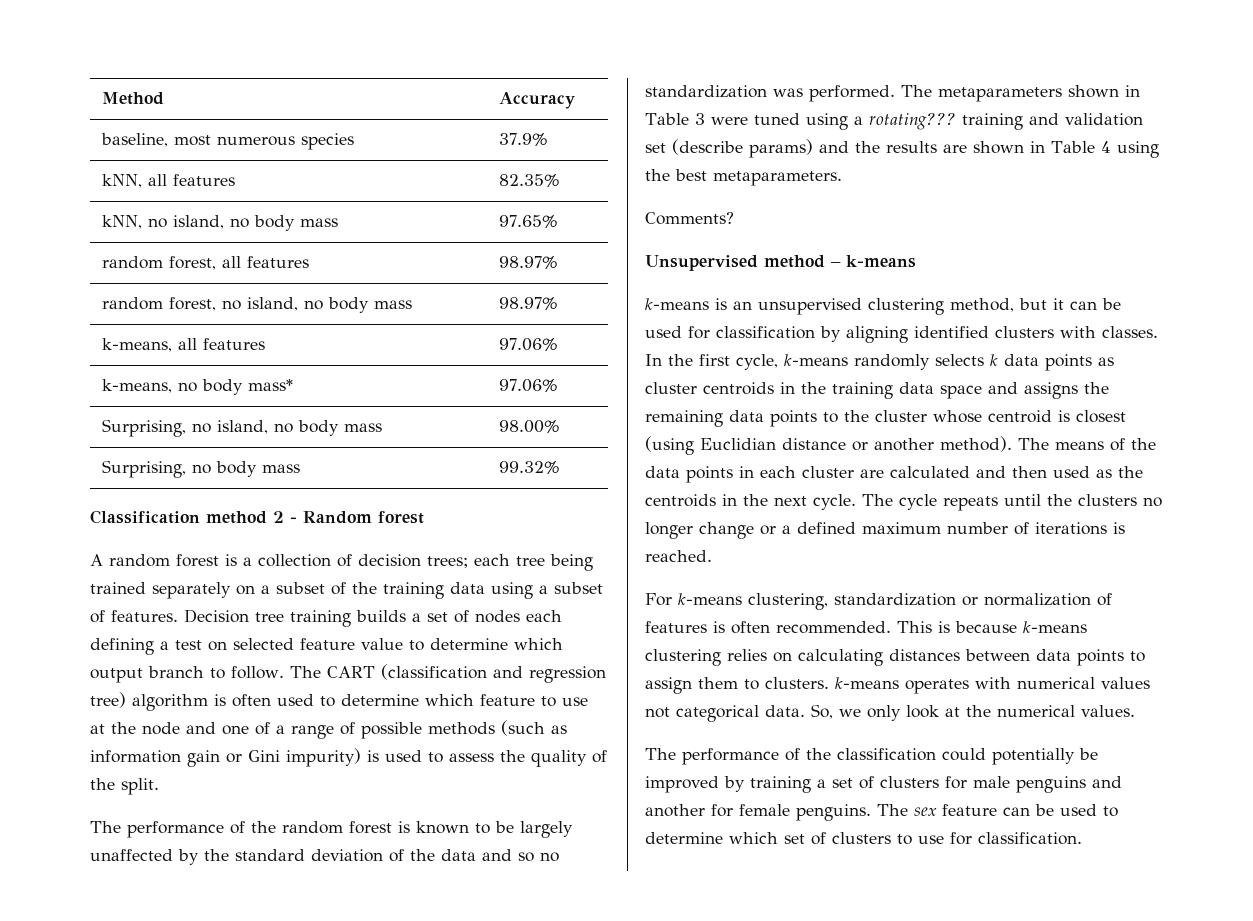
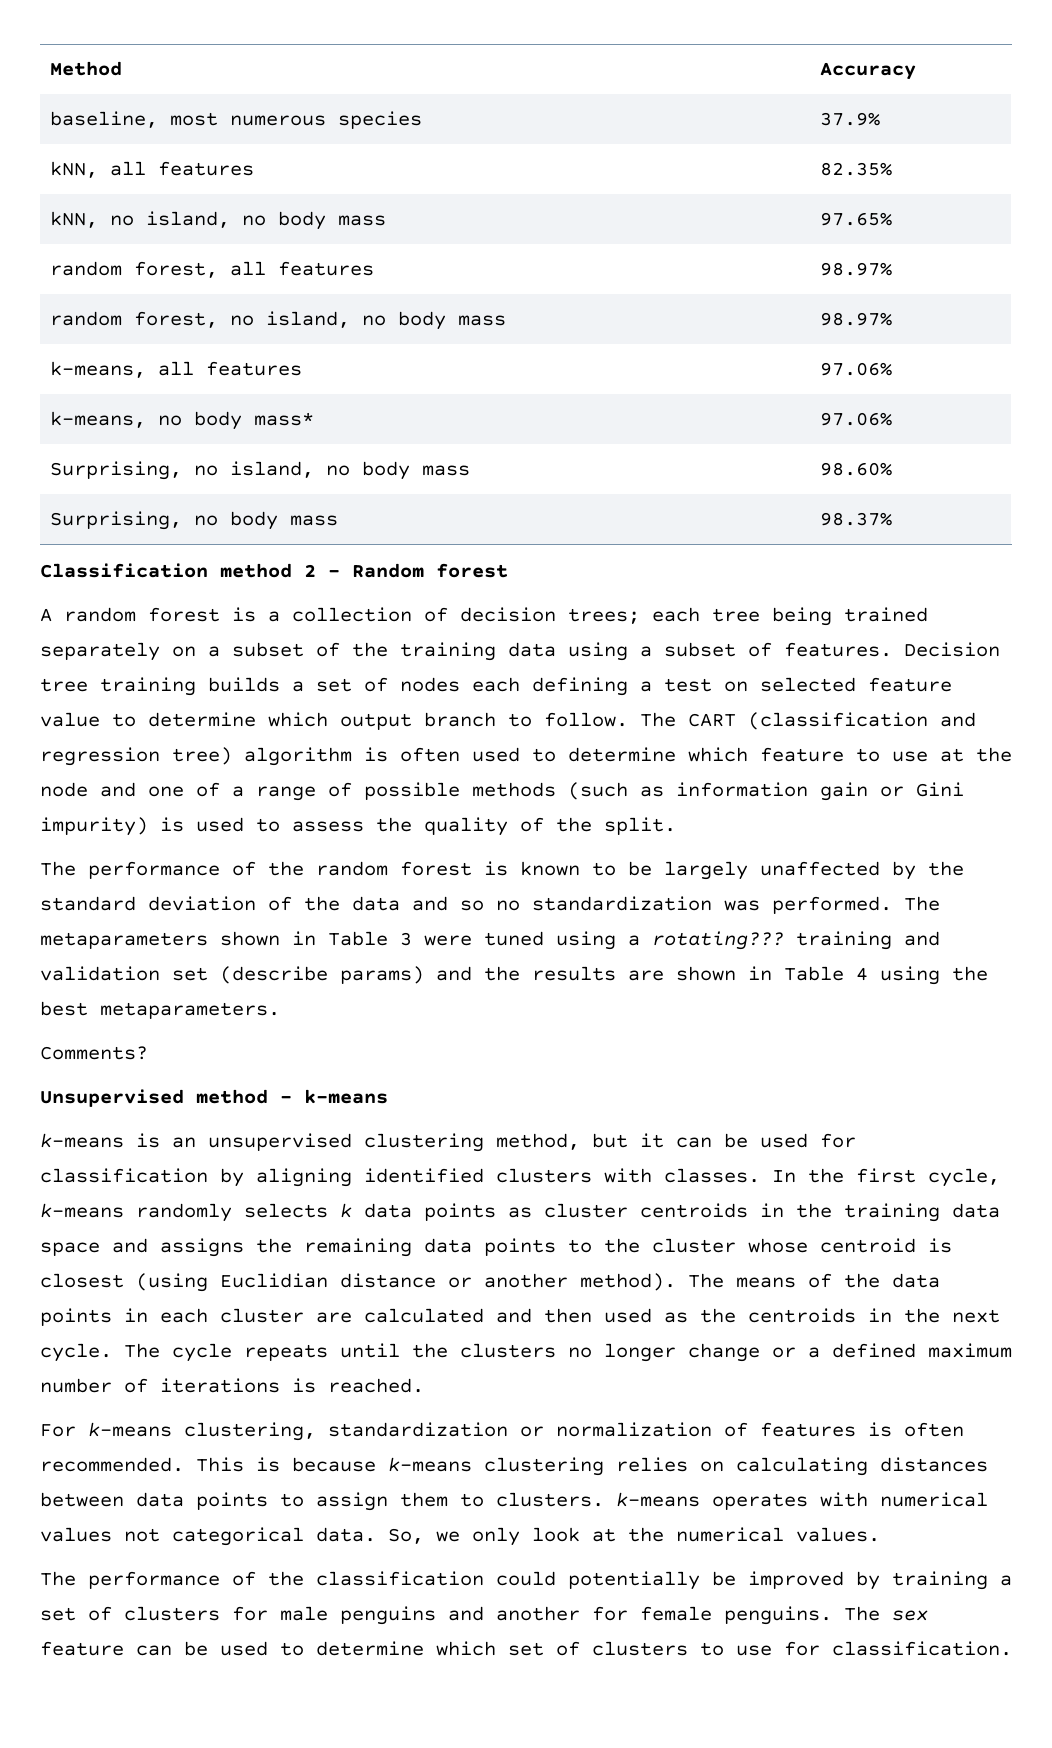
[498,420,560,433] 98.00% -> [819,462,892,476] 98.60%
[498,461,560,474] 99.32% -> [819,512,892,526] 98.37%

